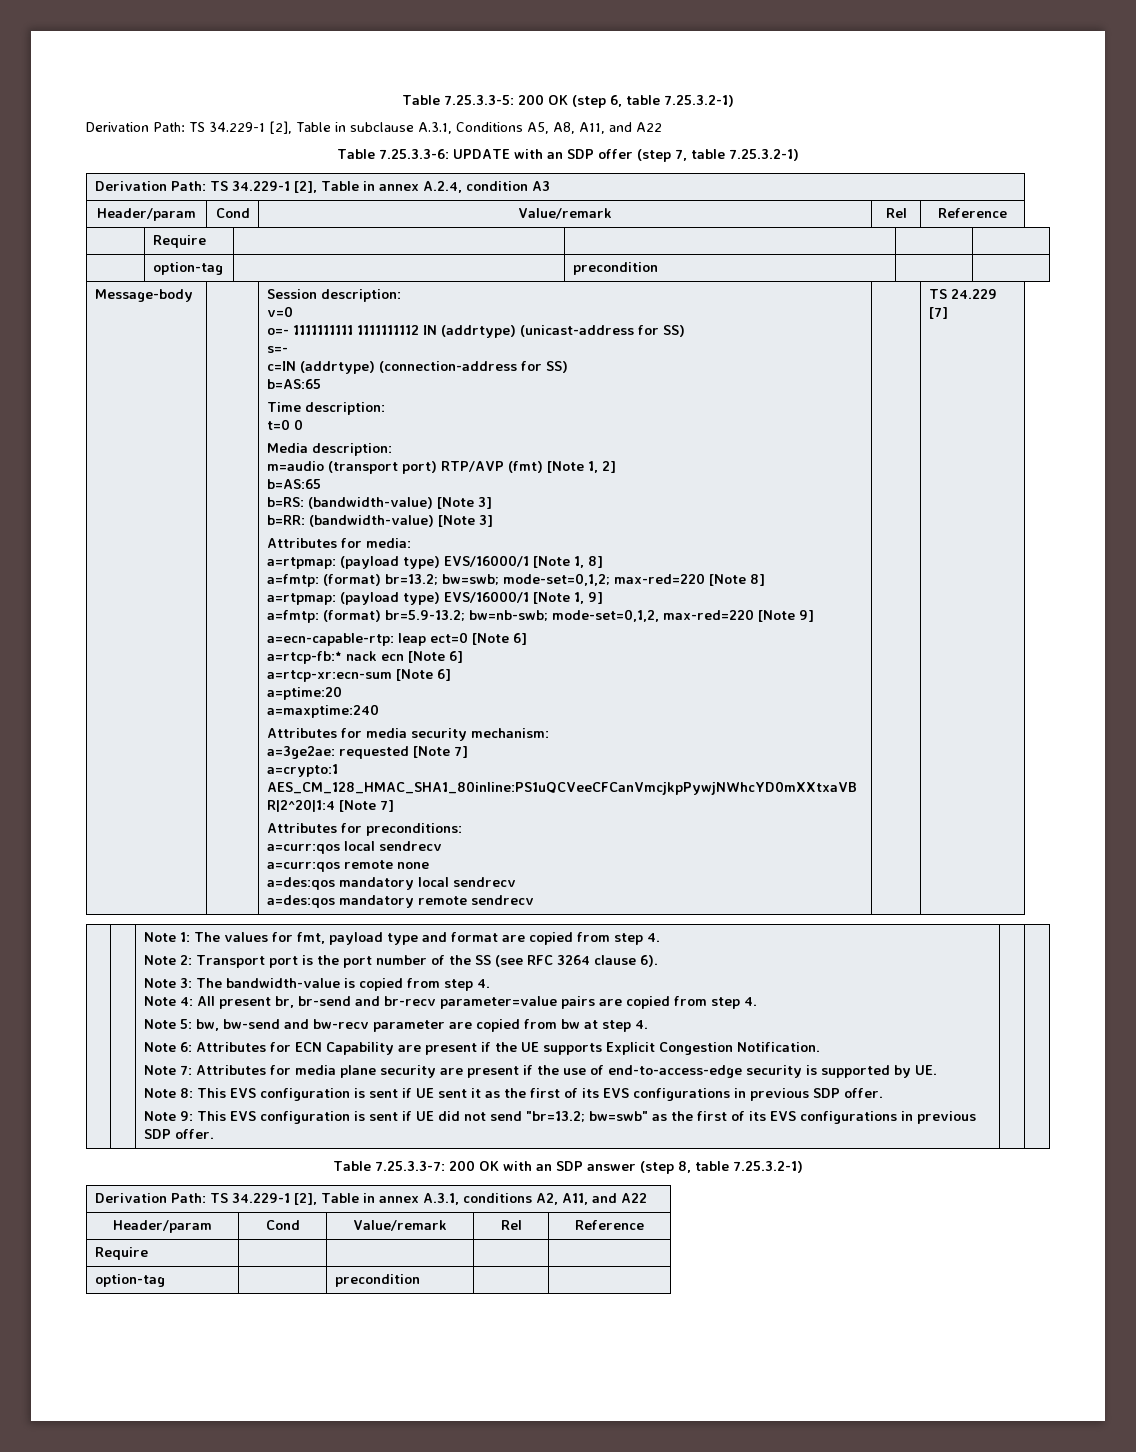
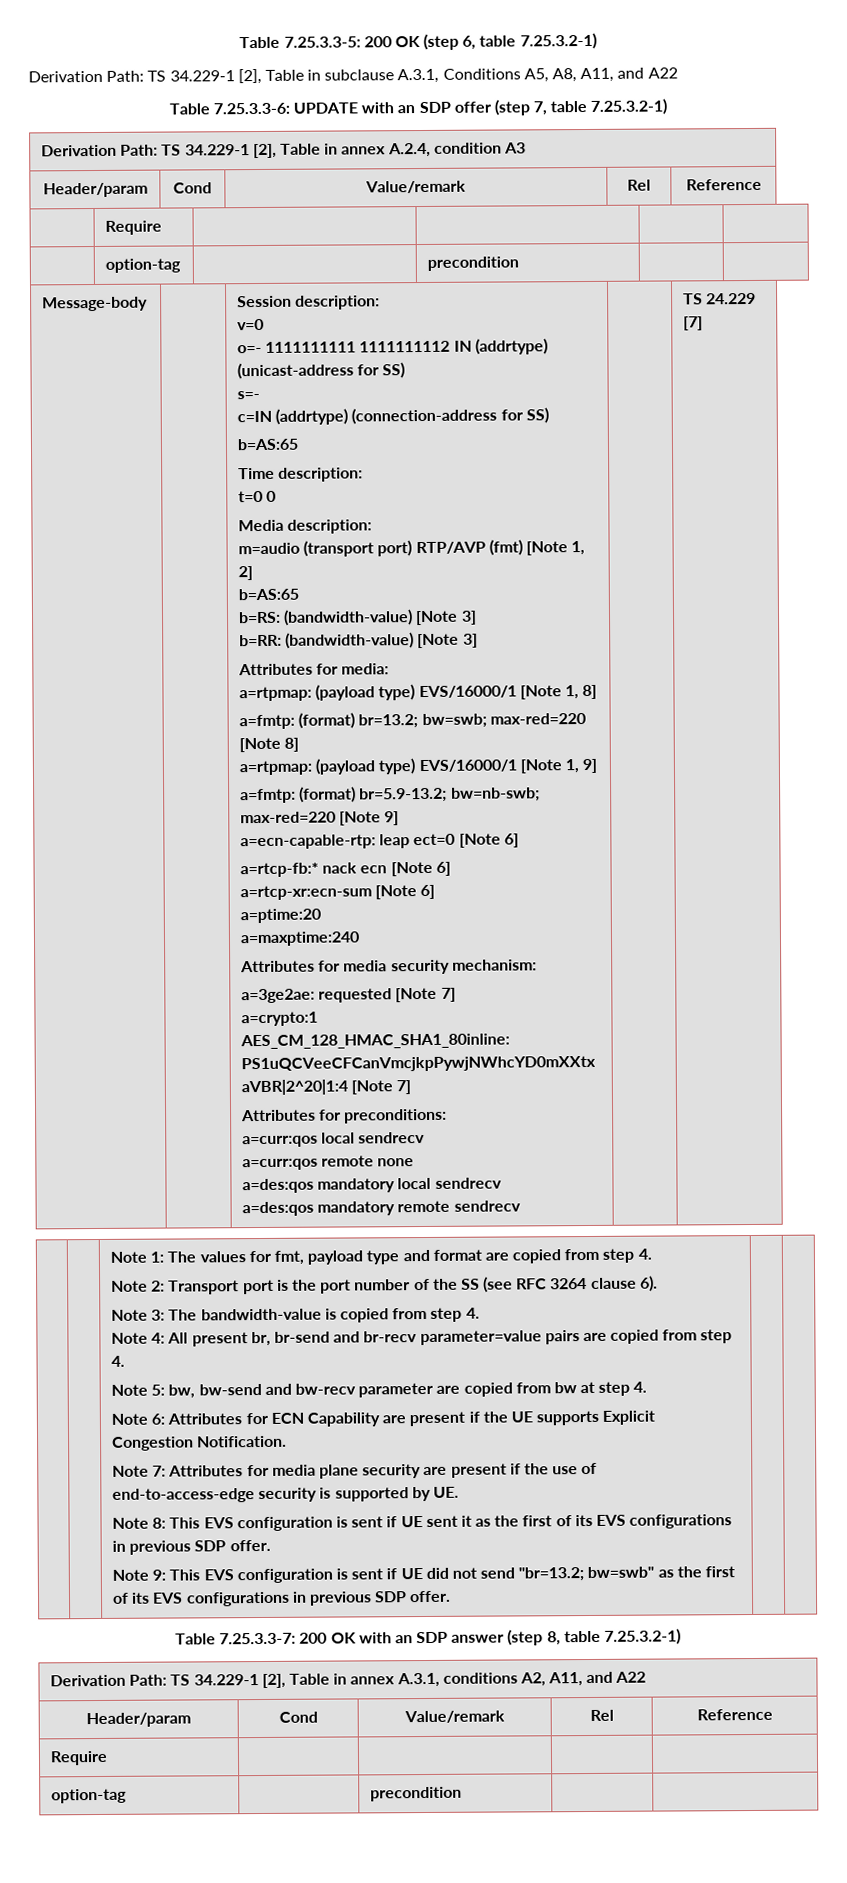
[502,573,610,586] mode-set=0,1,2; -> (487, 721) none
[551,609,659,622] mode-set=0,1,2, -> (540, 794) none

